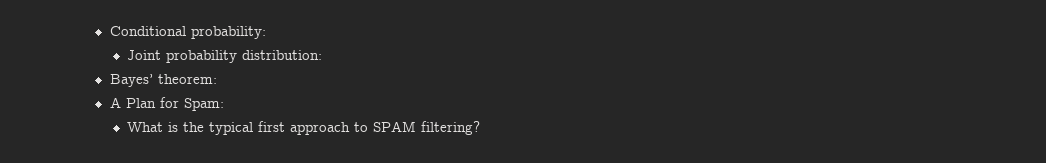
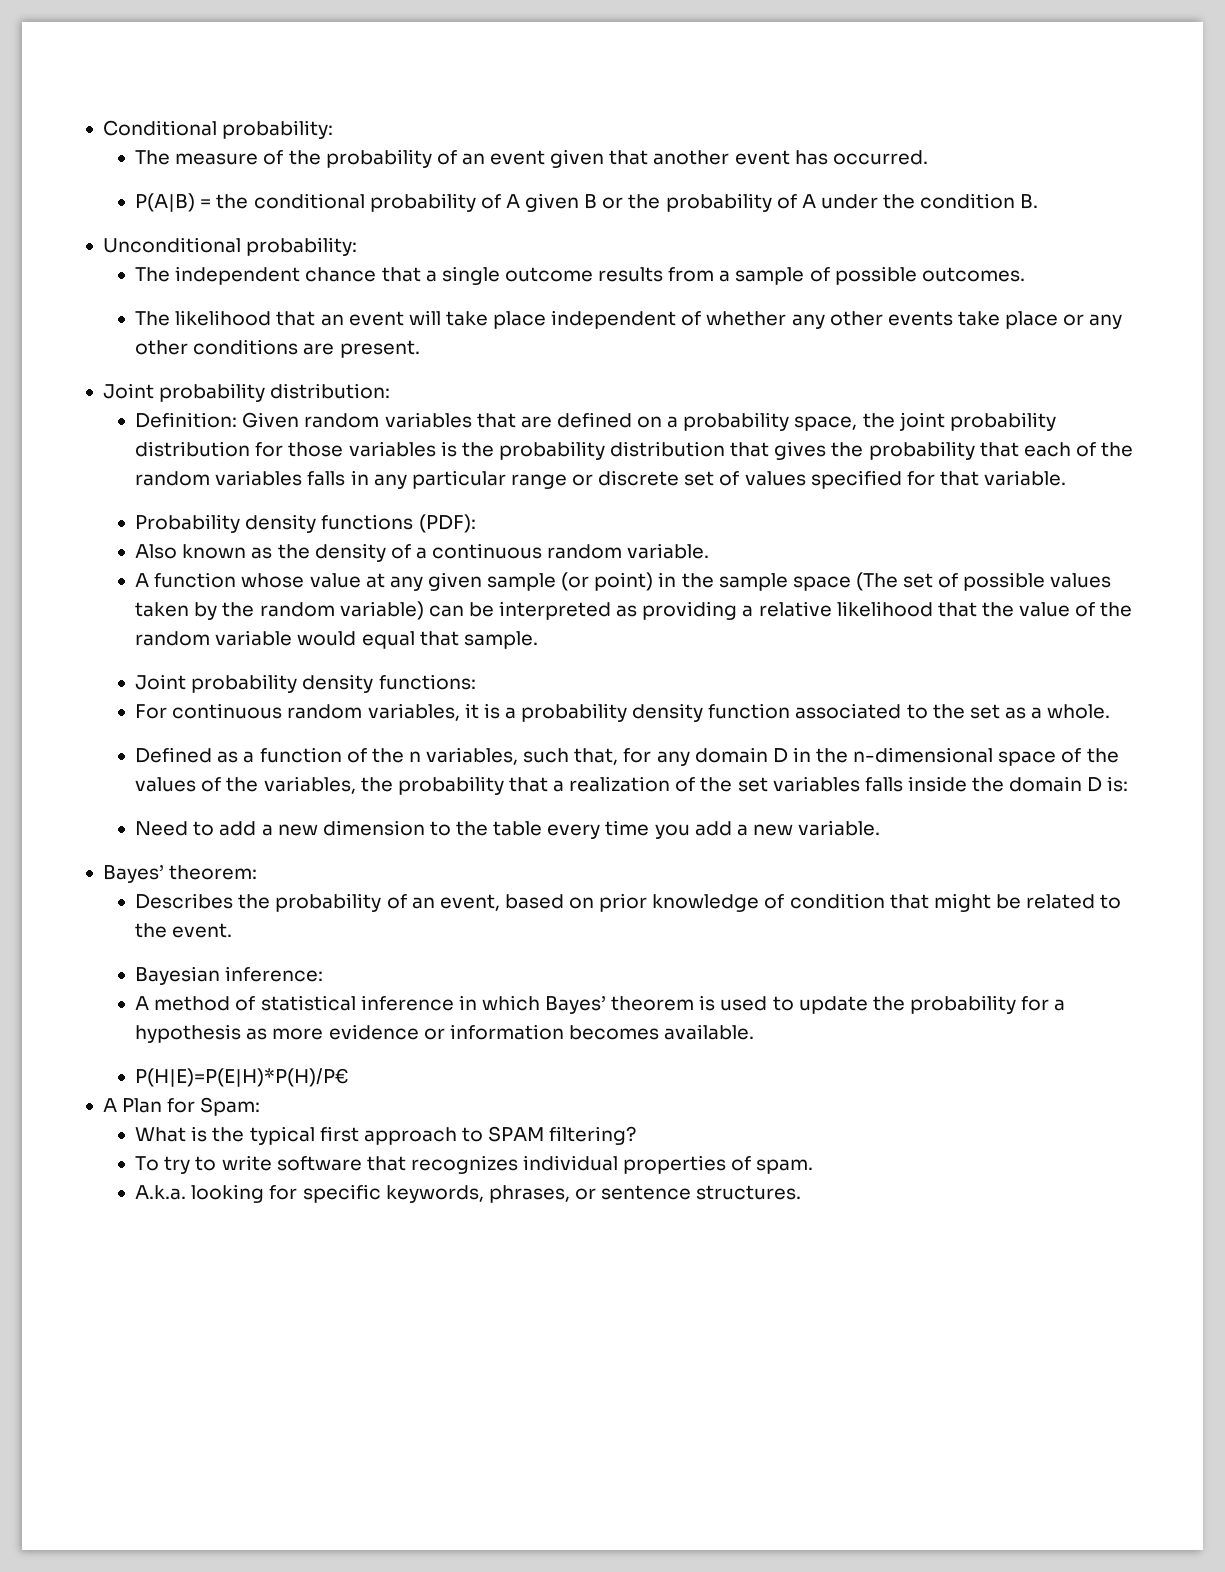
[127,50,323,63] [109,74,217,87] Joint probability distribution: // Bayes’ theorem: -> [135,149,928,168] [135,193,1039,212] [103,237,358,256] [135,266,1025,285] [135,310,1123,329] [135,339,420,358] [103,383,391,402] [135,412,1056,431] [135,441,1134,460] [135,470,1067,489] [135,514,476,533] [135,543,710,562] [135,572,1112,591] [135,601,1133,620] [135,630,538,649] [135,674,476,693] [135,703,1111,722] [135,747,1119,766] [135,776,1129,795] [135,820,881,839] [103,864,258,883] [135,893,1122,912] [135,923,233,938] [135,966,324,985] [135,995,1066,1014] [135,1024,755,1043] [135,1068,349,1087] The measure of the probability of an event given that another event has occurred. // P(A|B) = the conditional probability of A given B or the probability of A under the condition B. // Unconditional probability: // The independent chance that a single outcome results from a sample of possible outcomes. // The likelihood that an event will take place independent of whether any other events take place or any other conditions are present. // Joint probability distribution: // Definition: Given random variables that are defined on a probability space, the joint probability distribution for those variables is the probability distribution that gives the probability that each of the random variables falls in any particular range or discrete set of values specified for that variable. // Probability density functions (PDF): // Also known as the density of a continuous random variable. // A function whose value at any given sample (or point) in the sample space (The set of possible values taken by the random variable) can be interpreted as providing a relative likelihood that the value of the random variable would equal that sample. // Joint probability density functions: // For continuous random variables, it is a probability density function associated to the set as a whole. // Defined as a function of the n variables, such that, for any domain D in the n-dimensional space of the values of the variables, the probability that a realization of the set variables falls inside the domain D is: // Need to add a new dimension to the table every time you add a new variable. // Bayes’ theorem: // Describes the probability of an event, based on prior knowledge of condition that might be related to the event. // Bayesian inference: // A method of statistical inference in which Bayes’ theorem is used to update the probability for a hypothesis as more evidence or information becomes available. // P(H|E)=P(E|H)*P(H)/P€
(481, 128) none -> [135,1155,814,1174] [135,1184,802,1203] // To try to write software that recognizes individual properties of spam. // A.k.a. looking for specific keywords, phrases, or sentence structures.

